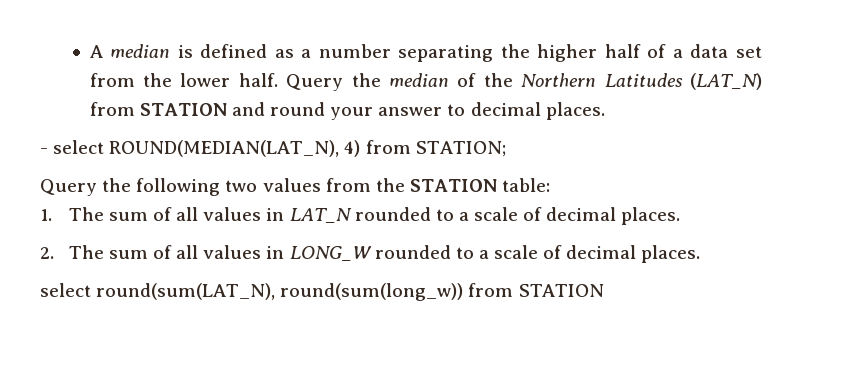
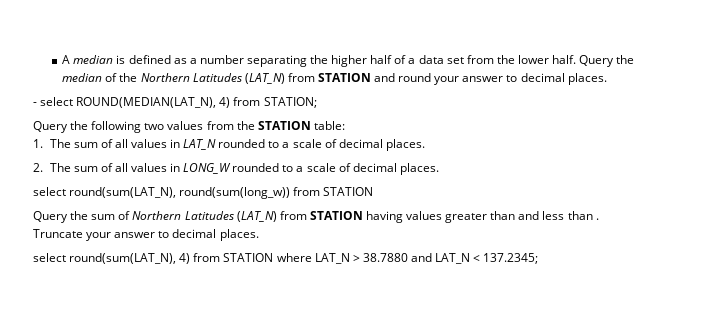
(605, 290) none -> [33,211,599,223] [33,229,259,241] [33,253,539,264] // Query the sum of Northern Latitudes (LAT_N) from STATION having values greater than and less than . Truncate your answer to decimal places. // select round(sum(LAT_N), 4) from STATION where LAT_N > 38.7880 and LAT_N < 137.2345;

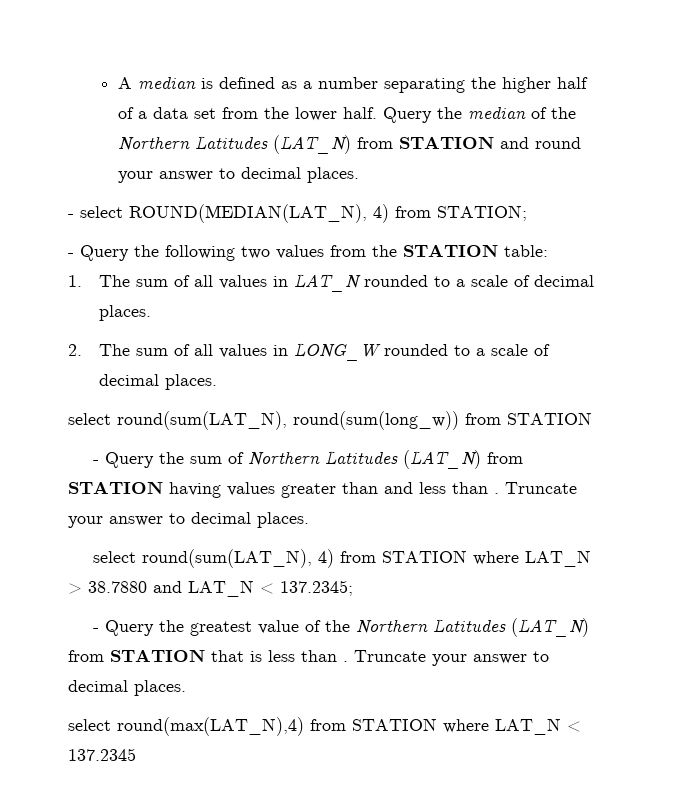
(317, 102) none -> [68,253,74,257] -
(374, 191) none -> [93,460,100,464] -
(539, 258) none -> [93,618,590,637] [68,649,549,666] [68,680,186,696] [68,717,581,736] [68,748,136,761] // - Query the greatest value of the Northern Latitudes (LAT_N) from STATION that is less than . Truncate your answer to decimal places. // select round(max(LAT_N),4) from STATION where LAT_N < 137.2345

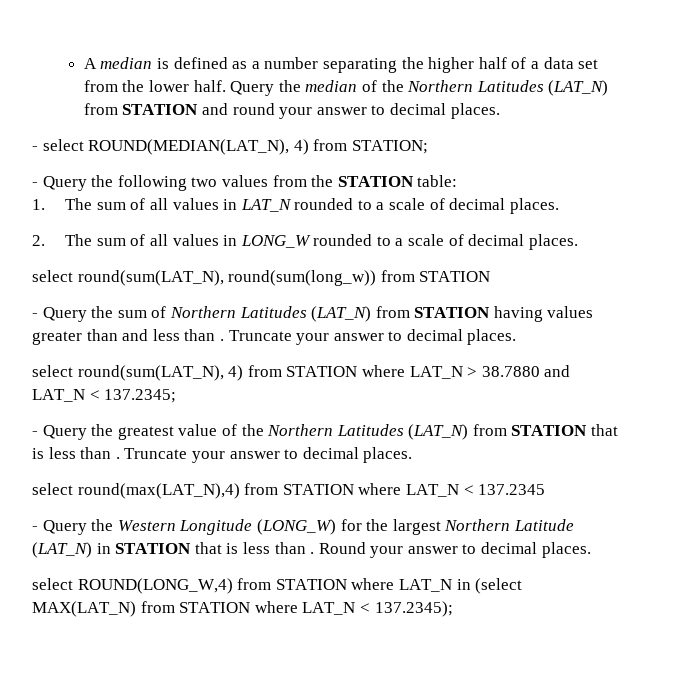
(136, 754) none -> [32,519,574,535] [32,542,591,558] [32,578,523,594] [32,601,453,617] // - Query the Western Longitude (LONG_W) for the largest Northern Latitude (LAT_N) in STATION that is less than . Round your answer to decimal places. // select ROUND(LONG_W,4) from STATION where LAT_N in (select MAX(LAT_N) from STATION where LAT_N < 137.2345);

